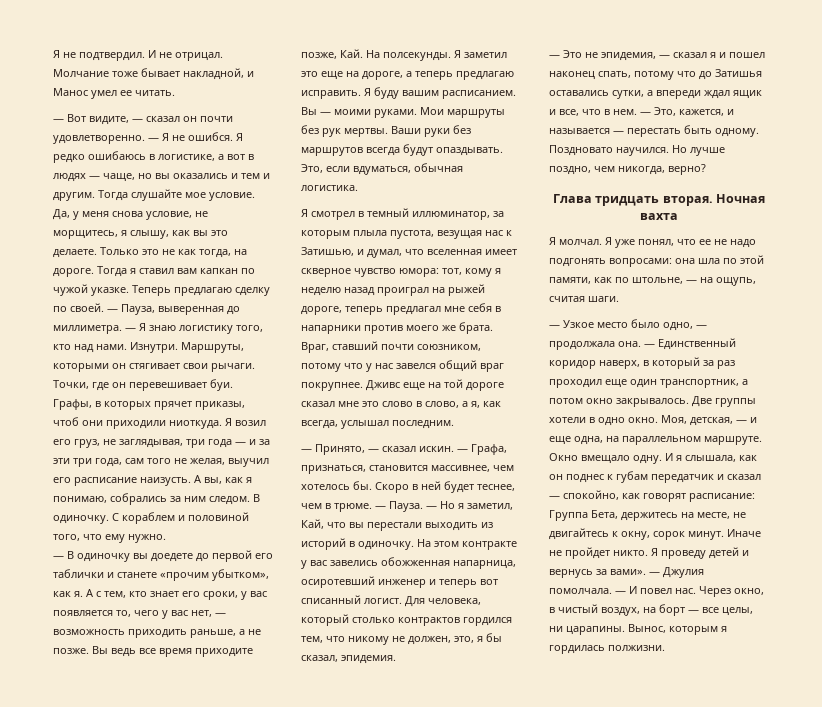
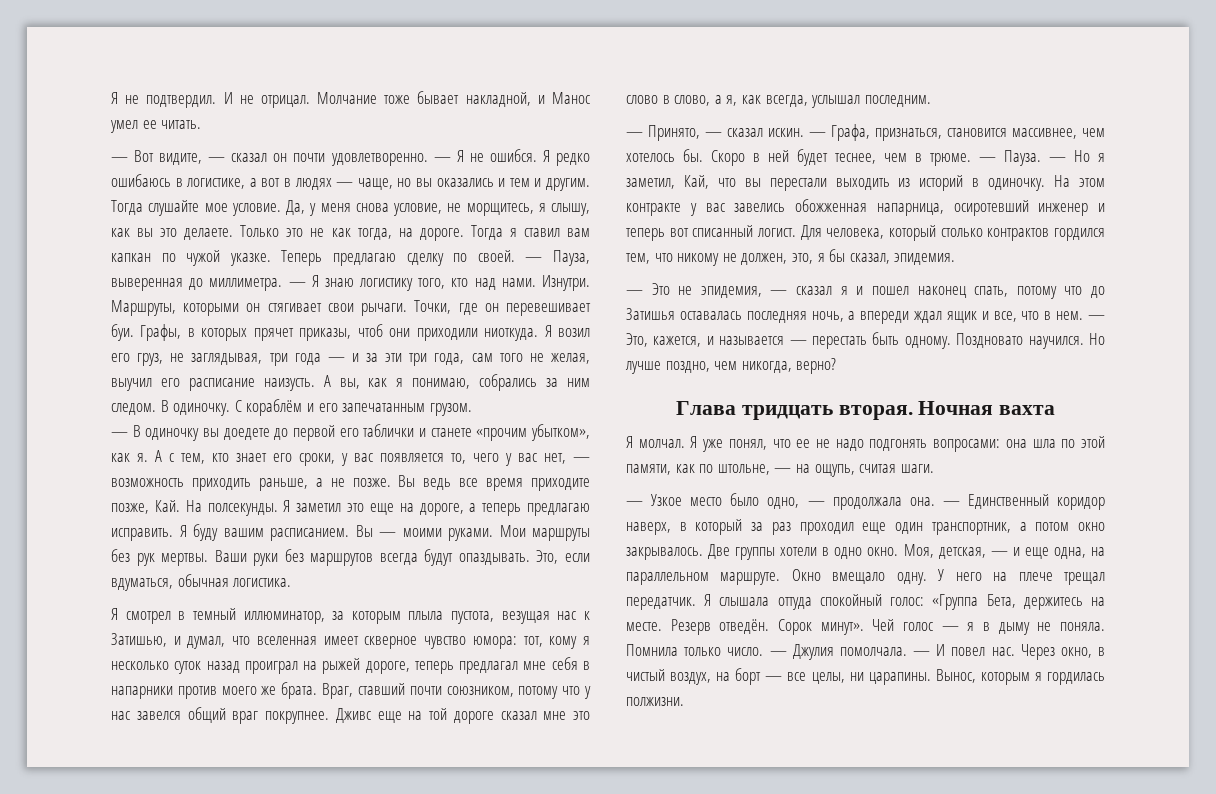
[122,512,249,524] [53,534,166,543] кораблем и половиной того, что ему нужно. -> [246,399,472,416] кораблём и его запечатанным грузом.
[301,287,341,296] неделю -> [111,661,202,674] несколько суток
[549,90,644,99] оставались сутки, -> [679,311,844,323] оставалась последняя ночь,
[665,453,757,462] [549,471,761,483] [549,490,755,502] [549,510,746,521] [549,528,761,540] [549,547,749,559] [549,569,646,578] И я слышала, как он поднес к губам передатчик и сказал — спокойно, как говорят расписание: Группа Бета, держитесь на месте, не двигайтесь к окну, сорок минут. Иначе не пройдет никто. Я проведу детей и вернусь за вами». -> [938,569,1105,585] [626,594,1105,610] [626,619,1105,635] [626,644,764,656] У него на плече трещал передатчик. Я слышала оттуда спокойный голос: «Группа Бета, держитесь на месте. Резерв отведён. Сорок минут». Чей голос — я в дыму не поняла. Помнила только число.

